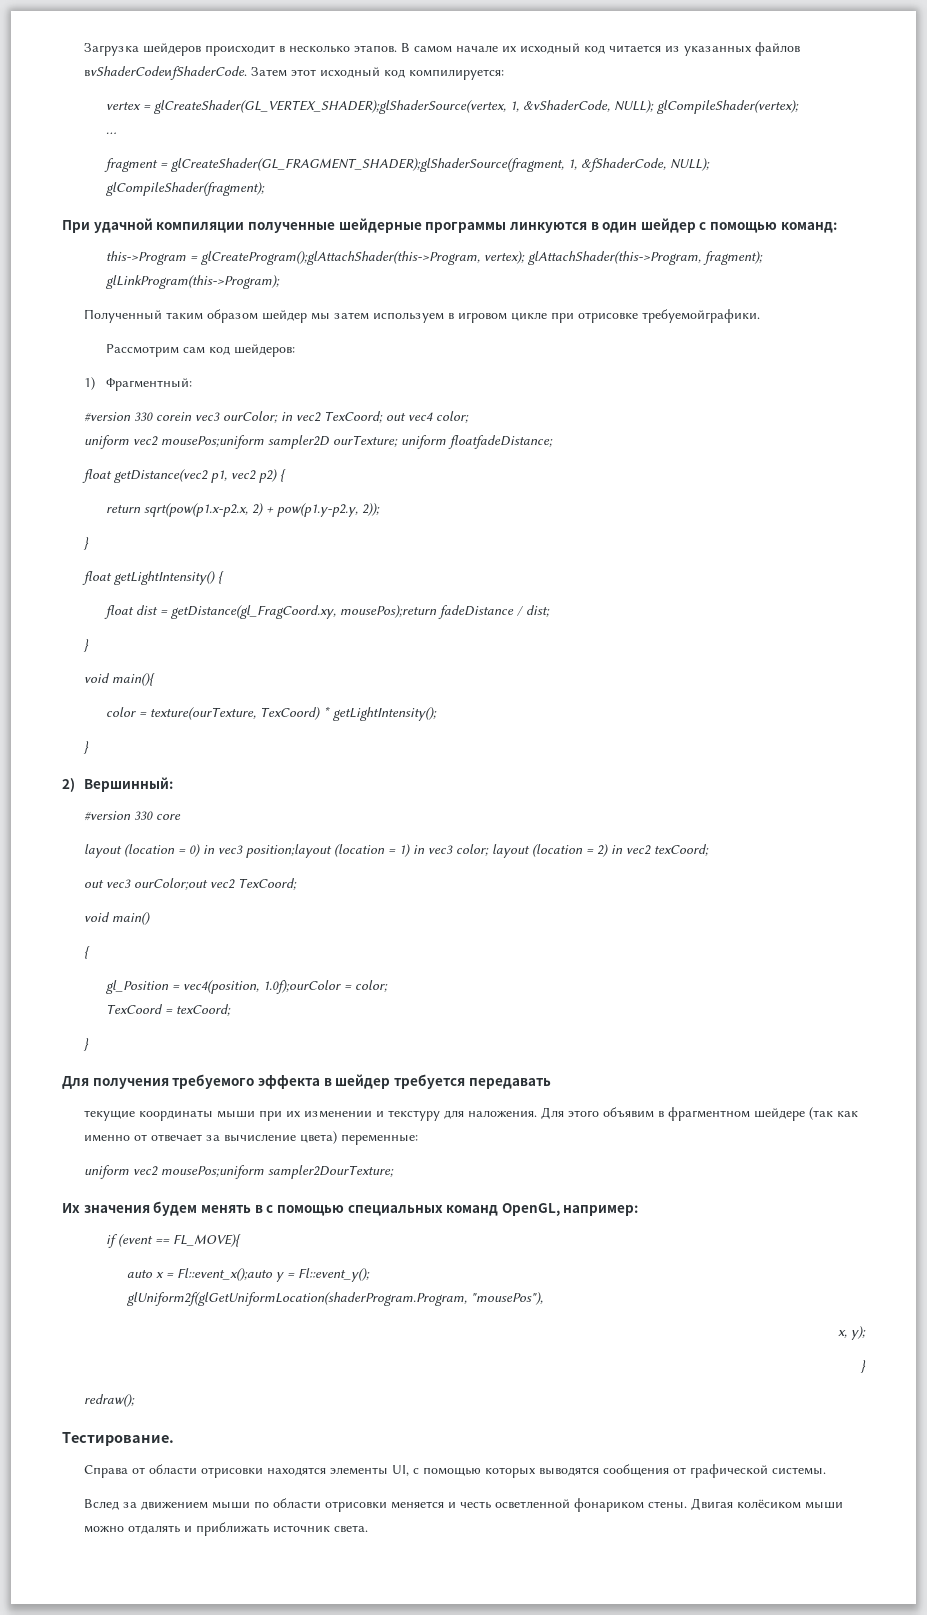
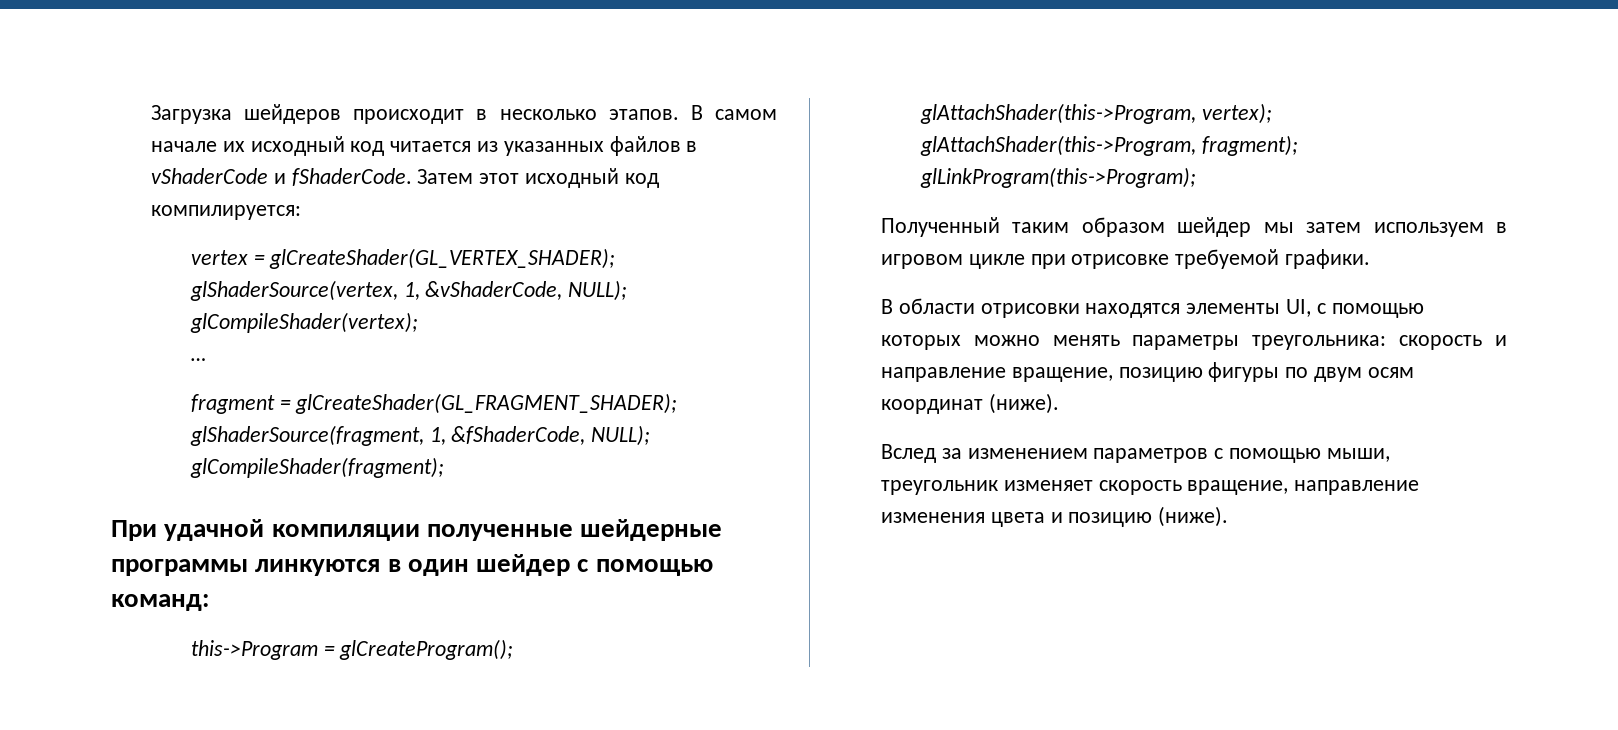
[83,66,247,80] вvShaderCodeиfShaderCode. -> [686,141,698,152] [150,168,412,186] в vShaderCode и fShaderCode.
[153,100,506,114] glCreateShader(GL_VERTEX_SHADER);glShaderSource(vertex, -> [269,248,616,269] [189,280,398,301] glCreateShader(GL_VERTEX_SHADER); glShaderSource(vertex,
[170,158,564,172] glCreateShader(GL_FRAGMENT_SHADER);glShaderSource(fragment, -> [295,393,678,414] [189,425,424,446] glCreateShader(GL_FRAGMENT_SHADER); glShaderSource(fragment,
[200,251,480,265] glCreateProgram();glAttachShader(this->Program, -> [339,639,514,660] [919,103,1196,124] glCreateProgram(); glAttachShader(this->Program,
[641,309,760,323] [105,344,295,357] [83,377,192,391] [83,411,469,423] [83,435,553,449] [81,469,286,483] [105,503,380,517] [82,537,89,550] [81,571,224,585] [103,605,550,619] [82,639,89,652] [83,673,155,686] [105,706,437,721] [82,741,89,754] [62,777,173,792] [83,811,181,821] [83,844,709,858] [83,878,297,890] [83,912,151,925] [83,946,90,959] [105,980,388,994] [105,1004,231,1016] [82,1038,89,1051] [62,1074,551,1089] [83,1107,858,1121] [83,1131,418,1145] [83,1165,394,1179] [62,1201,639,1216] [105,1234,241,1248] [127,1268,371,1282] [127,1292,544,1306] [838,1326,866,1340] [860,1360,866,1373] [83,1394,135,1407] [62,1432,174,1446] [83,1465,145,1478] требуемойграфики. // Рассмотрим сам код шейдеров: // 1) Фрагментный: // #version 330 corein vec3 ourColor; in vec2 TexCoord; out vec4 color; // uniform vec2 mousePos;uniform sampler2D ourTexture; uniform floatfadeDistance; // float getDistance(vec2 p1, vec2 p2) { // return sqrt(pow(p1.x-p2.x, 2) + pow(p1.y-p2.y, 2)); // } // float getLightIntensity() { // float dist = getDistance(gl_FragCoord.xy, mousePos);return fadeDistance / dist; // } // void main(){ // color = texture(ourTexture, TexCoord) * getLightIntensity(); // } // 2) Вершинный: // #version 330 core // layout (location = 0) in vec3 position;layout (location = 1) in vec3 color; layout (location = 2) in vec2 texCoord; // out vec3 ourColor;out vec2 TexCoord; // void main() // { // gl_Position = vec4(position, 1.0f);ourColor = color; // TexCoord = texCoord; // } // Для получения требуемого эффекта в шейдер требуется передавать // текущие координаты мыши при их изменении и текстуру для наложения. Для этого объявим в фрагментном шейдере (так как именно от отвечает за вычисление цвета) переменные: // uniform vec2 mousePos;uniform sampler2DourTexture; // Их значения будем менять в с помощью специальных команд OpenGL, например: // if (event == FL_MOVE){ // auto x = Fl::event_x();auto y = Fl::event_y(); // glUniform2f(glGetUniformLocation(shaderProgram.Program, "mousePos"), // x, y); // } // redraw(); // Тестирование. // Справа от -> [1175,249,1370,269] [880,299,893,314] требуемой графики. // В
[538,1464,826,1478] [83,1498,843,1512] [83,1522,368,1536] выводятся сообщения от графической системы. // Вслед за движением мыши по области отрисовки меняется и честь осветленной фонариком стены. Двигая колёсиком мыши можно отдалять и приближать источник света. -> [973,335,1507,350] [880,362,1414,382] [880,393,1059,414] [880,444,1390,463] [880,480,1420,495] [880,506,1229,527] можно менять параметры треугольника: скорость и направление вращение, позицию фигуры по двум осям координат (ниже). // Вслед за изменением параметров с помощью мыши, треугольник изменяет скорость вращение, направление изменения цвета и позицию (ниже).

